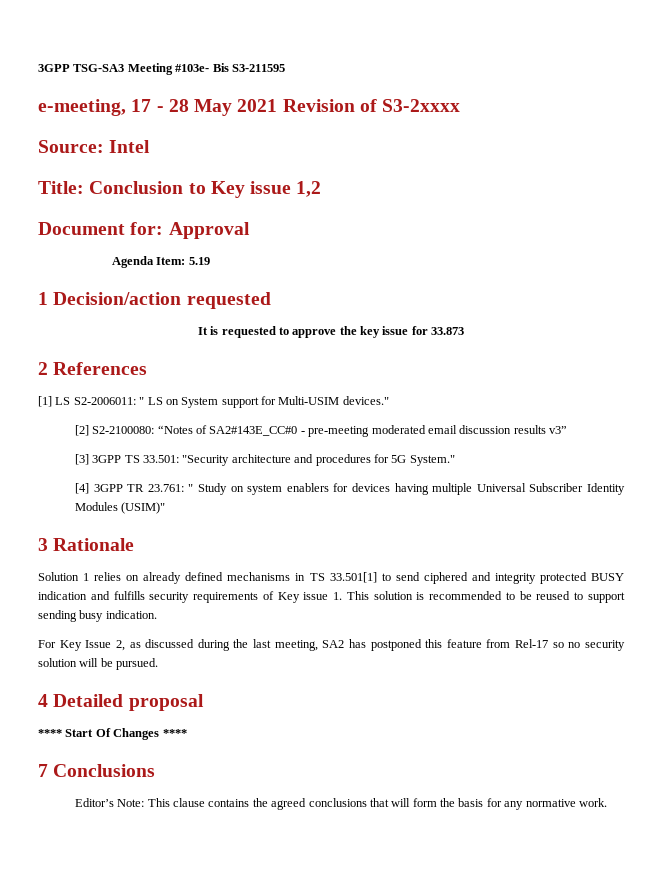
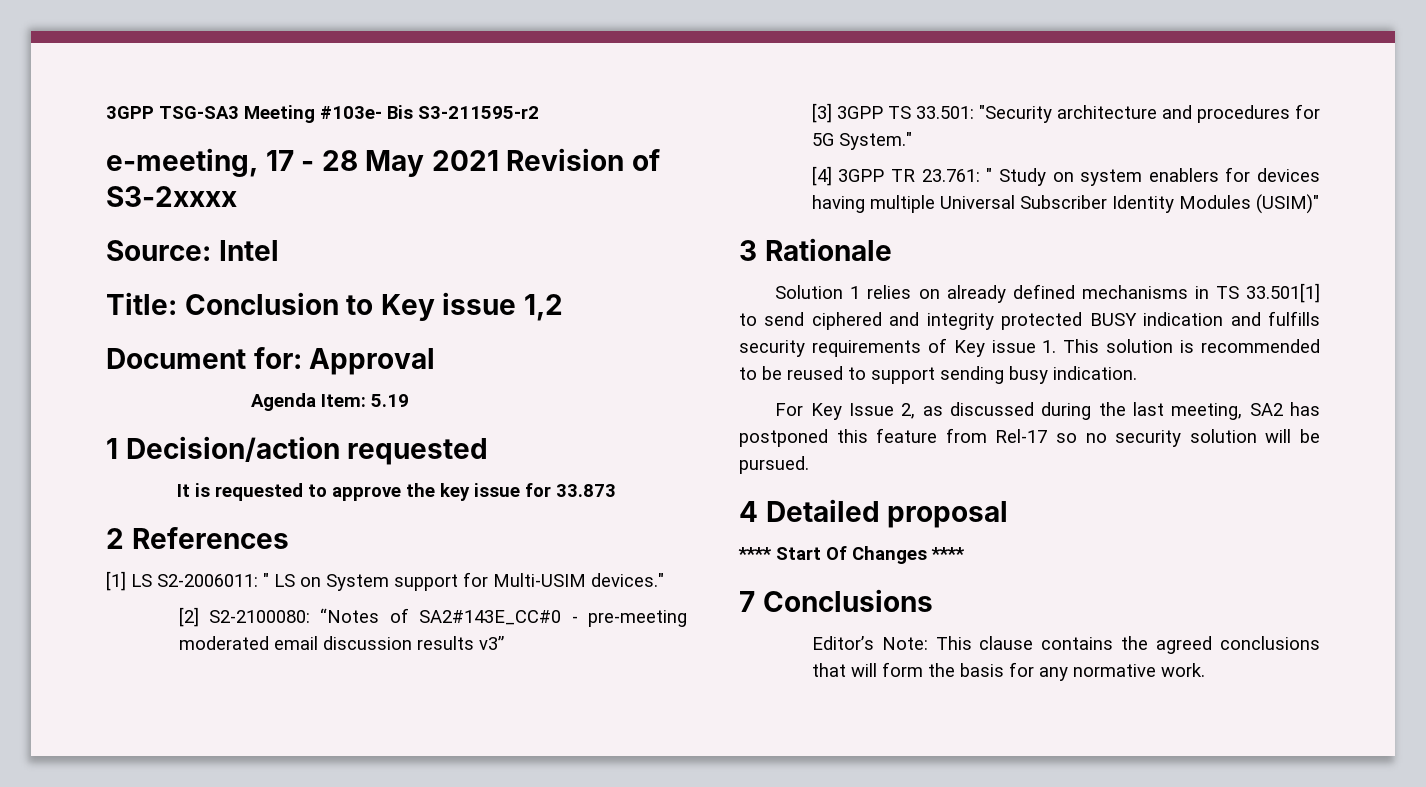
[231,64,285,72] S3-211595 -> [418,106,539,119] S3-211595-r2

